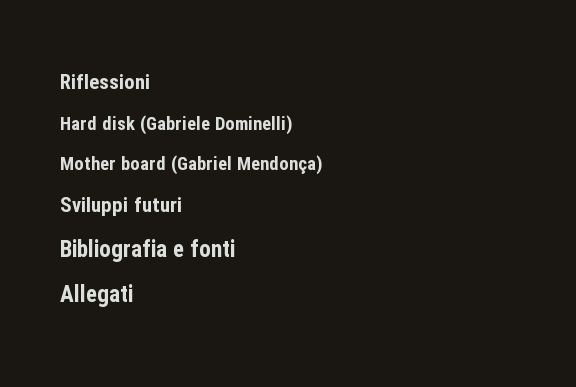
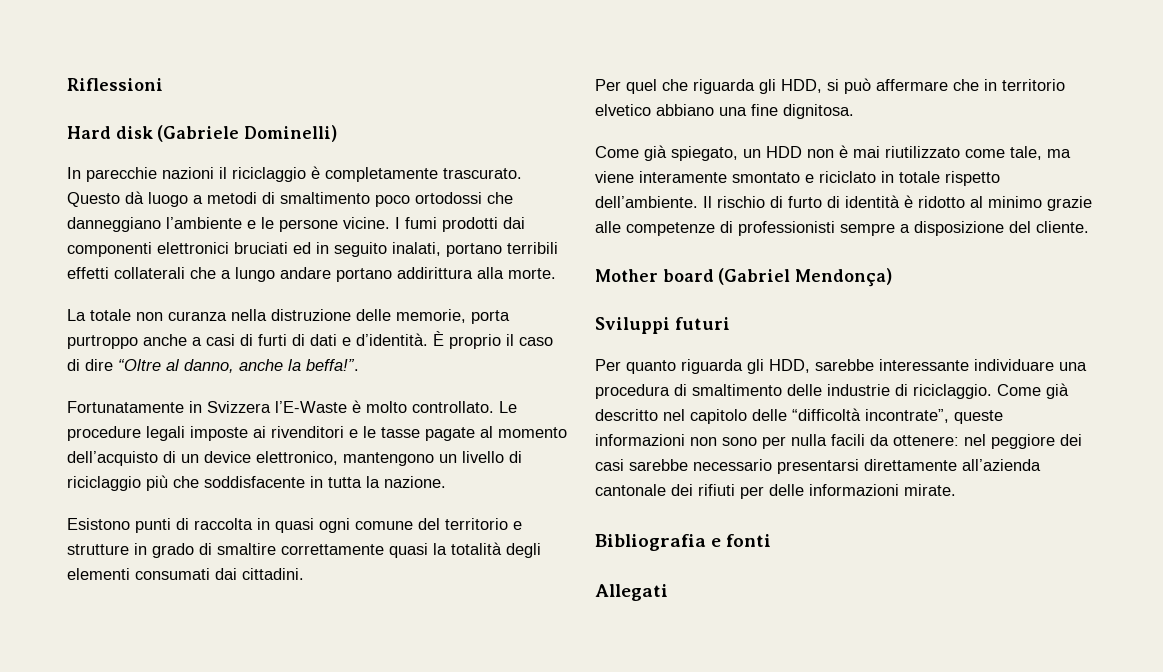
(293, 125) none -> [67,166,522,182] [67,191,513,207] [67,217,525,232] [67,242,558,257] [67,267,556,282] [67,309,510,324] [67,331,553,349] [67,359,359,373] [67,400,517,413] [67,426,567,441] [67,451,522,466] [67,475,446,491] [67,518,522,533] [67,542,541,558] [67,568,304,580] [595,78,1065,94] [595,104,854,119] [595,145,1071,161] [595,171,1000,186] [595,195,1092,211] [595,221,1089,236] // In parecchie nazioni il riciclaggio è completamente trascurato. Questo dà luogo a metodi di smaltimento poco ortodossi che danneggiano l’ambiente e le persone vicine. I fumi prodotti dai componenti elettronici bruciati ed in seguito inalati, portano terribili effetti collaterali che a lungo andare portano addirittura alla morte. // La totale non curanza nella distruzione delle memorie, porta purtroppo anche a casi di furti di dati e d’identità. È proprio il caso di dire “Oltre al danno, anche la beffa!”. // Fortunatamente in Svizzera l’E-Waste è molto controllato. Le procedure legali imposte ai rivenditori e le tasse pagate al momento dell’acquisto di un device elettronico, mantengono un livello di riciclaggio più che soddisfacente in tutta la nazione. // Esistono punti di raccolta in quasi ogni comune del territorio e strutture in grado di smaltire correttamente quasi la totalità degli elementi consumati dai cittadini. // Per quel che riguarda gli HDD, si può affermare che in territorio elvetico abbiano una fine dignitosa. // Come già spiegato, un HDD non è mai riutilizzato come tale, ma viene interamente smontato e riciclato in totale rispetto dell’ambiente. Il rischio di furto di identità è ridotto al minimo grazie alle competenze di professionisti sempre a disposizione del cliente.
(182, 204) none -> [595,359,1087,374] [595,383,1069,399] [595,408,1003,424] [595,434,1082,449] [595,459,1041,474] [595,484,956,499] // Per quanto riguarda gli HDD, sarebbe interessante individuare una procedura di smaltimento delle industrie di riciclaggio. Come già descritto nel capitolo delle “difficoltà incontrate”, queste informazioni non sono per nulla facili da ottenere: nel peggiore dei casi sarebbe necessario presentarsi direttamente all’azienda cantonale dei rifiuti per delle informazioni mirate.

